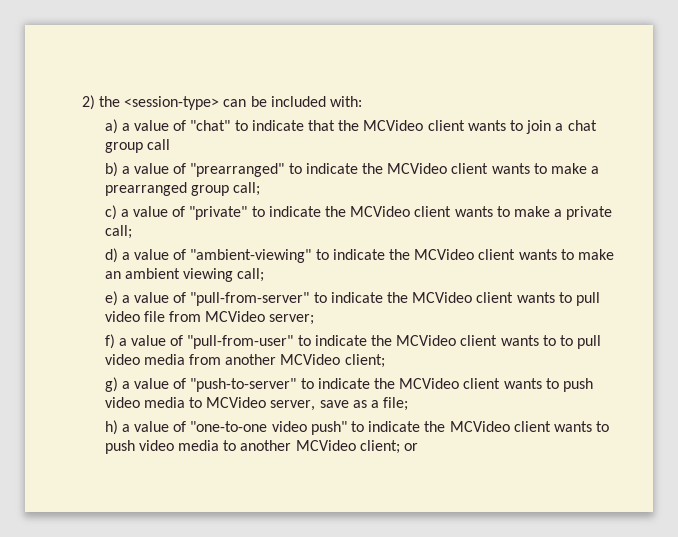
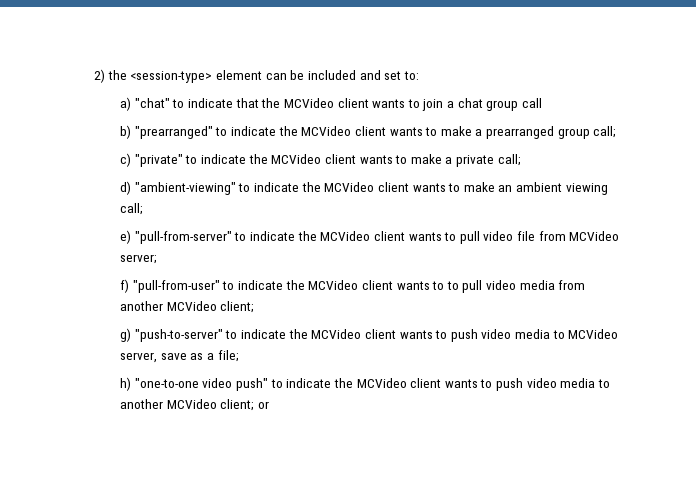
(220, 103) none -> [215,70,262,80] element
[329,96,362,107] [104,119,187,134] with: // a) a value of -> [359,70,419,80] [120,97,132,111] and set to: // a)
[121,163,187,174] a value of -> (132, 132) none
[120,206,186,217] a value of -> (132, 160) none
[121,249,187,260] a value of -> (132, 188) none
[121,292,187,303] a value of -> (132, 237) none
[118,335,184,346] a value of -> (130, 286) none
[121,378,187,389] a value of -> (132, 335) none
[121,421,187,432] a value of -> (132, 384) none

